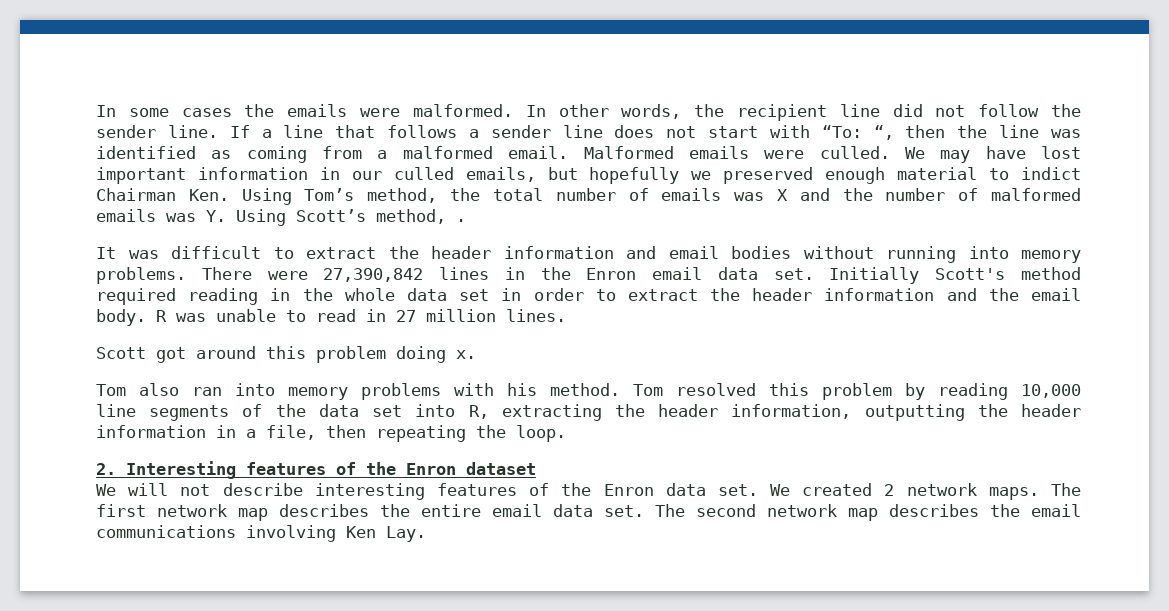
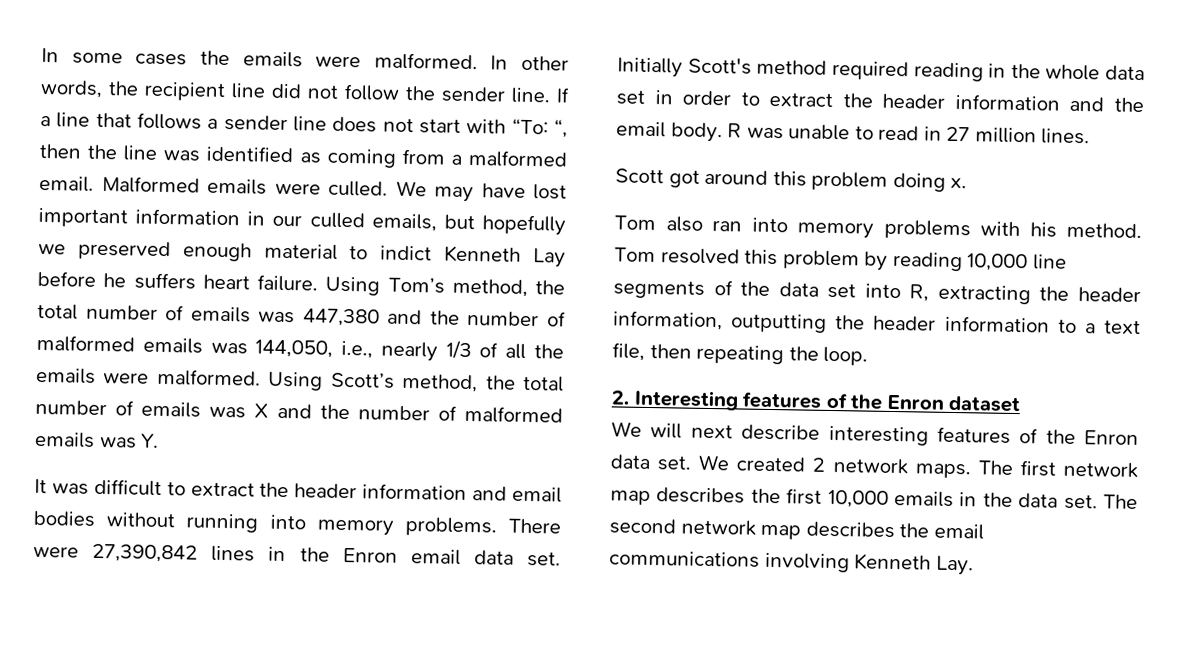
[96,188,229,201] Chairman Ken. -> [444,245,566,268] [37,270,318,292] Kenneth Lay before he suffers heart failure.
(765, 196) none -> [302,308,566,327] [36,334,564,362] [36,367,564,393] [35,399,247,419] 447,380 and the number of malformed emails was 144,050, i.e., nearly 1/3 of all the emails were malformed. Using Scott’s method, the total number of emails was
[236,209,466,226] Using Scott’s method, . -> (160, 440) none
[216,425,256,438] in a -> [1057,319,1141,335] to a text
[180,484,211,496] not -> [690,424,733,439] next
[421,504,542,517] entire email -> [786,488,1013,508] first 10,000 emails in the
[346,526,376,538] Ken -> [854,553,932,571] Kenneth

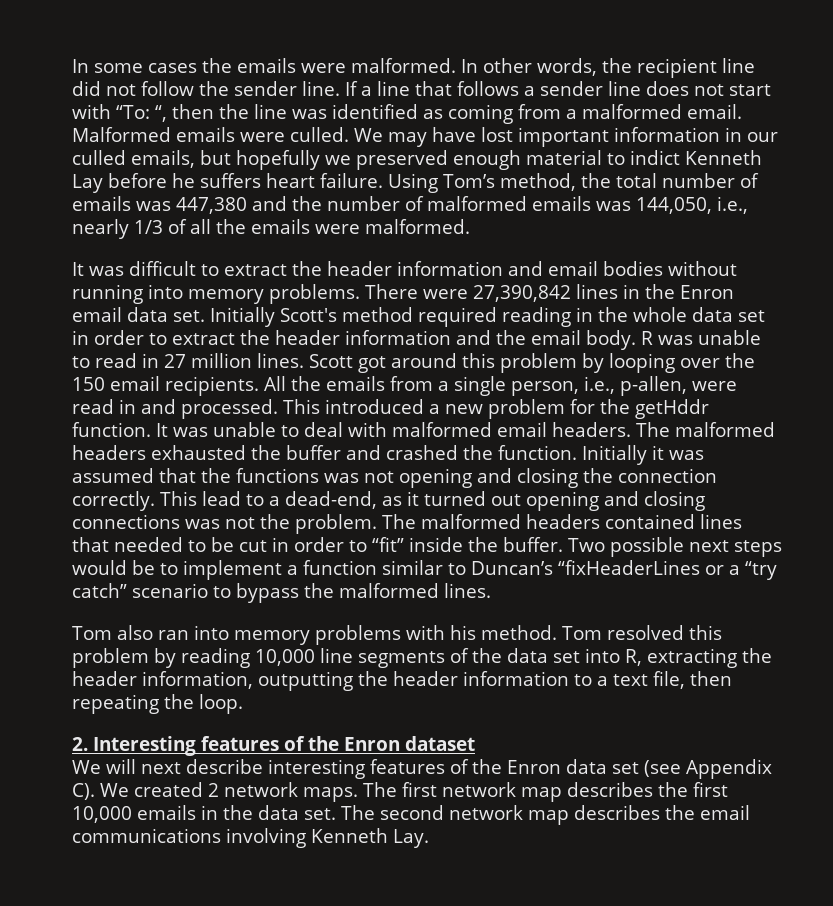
[268,371,564,393] [35,399,563,424] [35,431,160,449] Using Scott’s method, the total number of emails was X and the number of malformed emails was Y. -> (470, 226) none
(1091, 136) // -> (304, 360) none
[892,172,968,192] doing x. -> [582,353,755,373] [72,376,737,396] [72,399,709,419] [72,422,775,437] [72,445,704,465] [72,468,717,488] [72,491,705,511] [72,514,742,534] [72,537,782,557] [72,560,777,580] [72,583,491,603] by looping over the 150 email recipients. All the emails from a single person, i.e., p-allen, were read in and processed. This introduced a new problem for the getHddr function. It was unable to deal with malformed email headers. The malformed headers exhausted the buffer and crashed the function. Initially it was assumed that the functions was not opening and closing the connection correctly. This lead to a dead-end, as it turned out opening and closing connections was not the problem. The malformed headers contained lines that needed to be cut in order to “fit” inside the buffer. Two possible next steps would be to implement a function similar to Duncan’s “fixHeaderLines or a “try catch” scenario to bypass the malformed lines.
[657,456,692,471] set. -> [612,759,772,779] [72,783,95,800] set (see Appendix C).

